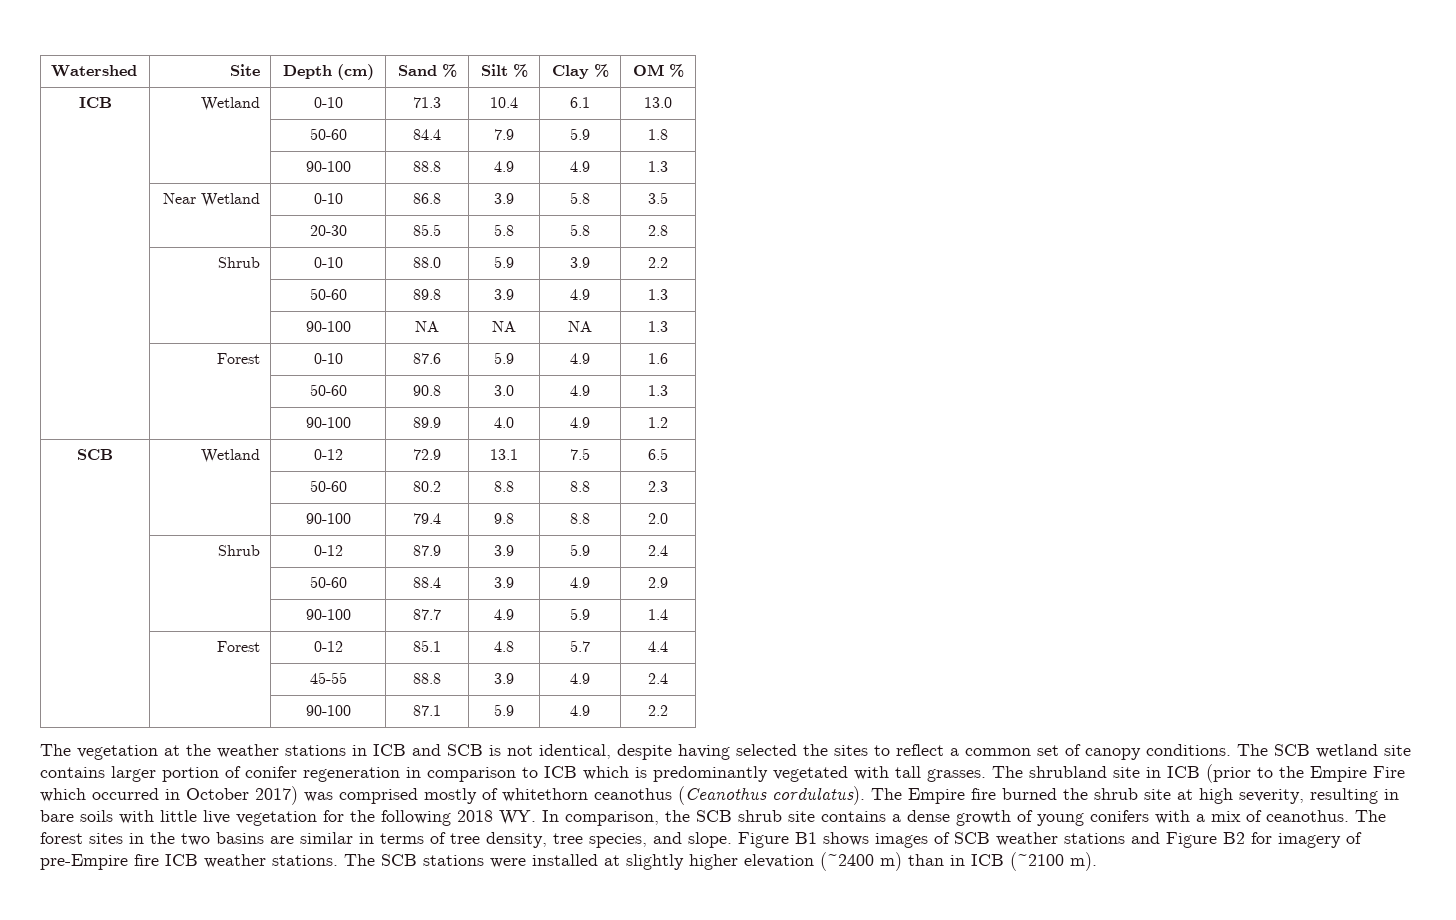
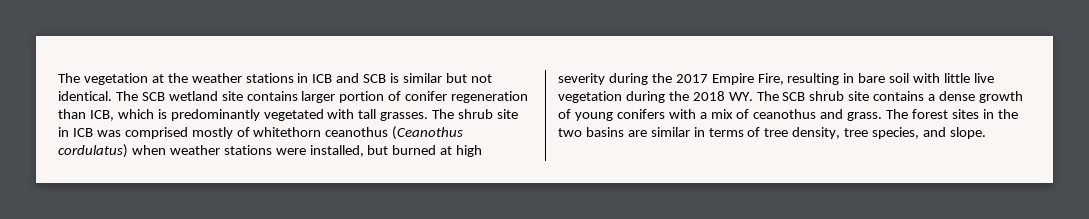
[51,65,138,77] [229,64,260,76] [282,64,374,80] [397,64,457,77] [480,64,528,77] [551,64,609,79] [632,64,684,77] [78,97,112,108] [200,97,260,111] [313,97,343,108] [413,97,441,108] [490,97,518,108] [570,97,590,108] [644,97,672,108] [309,128,347,140] [413,129,441,140] [494,129,514,140] [570,128,590,140] [648,129,668,140] [305,161,351,172] [413,161,441,172] [494,161,514,172] [570,161,590,172] [648,161,668,172] [162,193,260,207] [313,193,343,204] [413,193,441,204] [494,193,514,204] [570,192,590,204] [648,192,668,204] [309,225,347,236] [413,224,441,236] [494,224,514,236] [570,224,590,236] [648,225,668,236] [217,257,260,268] [313,257,343,268] [413,257,441,268] [494,256,514,268] [570,257,590,268] [648,257,668,268] [309,288,347,300] [413,289,441,300] [494,289,514,300] [570,289,590,300] [648,289,668,300] [305,321,351,332] [415,321,439,332] [492,321,516,332] [568,321,592,332] [648,321,668,332] [216,353,260,364] [313,353,343,364] [413,353,441,364] [494,352,514,364] [570,353,590,364] [648,353,668,364] [309,384,347,396] [413,385,441,396] [494,385,514,396] [570,385,590,396] [648,385,668,396] [305,417,351,428] [413,417,441,428] [494,417,514,428] [570,417,590,428] [648,417,668,428] [77,449,113,460] [200,449,260,463] [313,449,343,460] [413,449,441,460] [490,449,518,460] [570,448,590,460] [648,448,668,460] [309,480,347,492] [413,481,441,492] [494,481,514,492] [570,481,590,492] [648,481,668,492] [305,513,351,524] [413,513,441,524] [494,513,514,524] [570,513,590,524] [648,513,668,524] [217,545,260,556] [313,545,343,556] [413,545,441,556] [494,545,514,556] [570,544,590,556] [648,545,668,556] [309,576,347,588] [413,577,441,588] [494,577,514,588] [570,577,590,588] [648,577,668,588] [305,609,351,620] [413,609,441,620] [494,609,514,620] [570,608,590,620] [648,609,668,620] [216,641,260,652] [313,641,343,652] [413,640,441,652] [494,641,514,652] [570,640,590,652] [648,641,668,652] [309,672,347,684] [413,673,441,684] [494,673,514,684] [570,673,590,684] [648,673,668,684] [305,705,351,716] [413,705,441,716] [494,704,514,716] [570,705,590,716] [648,705,668,716] Watershed | Site | Depth (cm) | Sand % | Silt % | Clay % | OM % // ICB | Wetland | 0-10 | 71.3 | 10.4 | 6.1 | 13.0 // | | 50-60 | 84.4 | 7.9 | 5.9 | 1.8 // | | 90-100 | 88.8 | 4.9 | 4.9 | 1.3 // | Near Wetland | 0-10 | 86.8 | 3.9 | 5.8 | 3.5 // | | 20-30 | 85.5 | 5.8 | 5.8 | 2.8 // | Shrub | 0-10 | 88.0 | 5.9 | 3.9 | 2.2 // | | 50-60 | 89.8 | 3.9 | 4.9 | 1.3 // | | 90-100 | NA | NA | NA | 1.3 // | Forest | 0-10 | 87.6 | 5.9 | 4.9 | 1.6 // | | 50-60 | 90.8 | 3.0 | 4.9 | 1.3 // | | 90-100 | 89.9 | 4.0 | 4.9 | 1.2 // SCB | Wetland | 0-12 | 72.9 | 13.1 | 7.5 | 6.5 // | | 50-60 | 80.2 | 8.8 | 8.8 | 2.3 // | | 90-100 | 79.4 | 9.8 | 8.8 | 2.0 // | Shrub | 0-12 | 87.9 | 3.9 | 5.9 | 2.4 // | | 50-60 | 88.4 | 3.9 | 4.9 | 2.9 // | | 90-100 | 87.7 | 4.9 | 5.9 | 1.4 // | Forest | 0-12 | 85.1 | 4.8 | 5.7 | 4.4 // | | 45-55 | 88.8 | 3.9 | 4.9 | 2.4 // | | 90-100 | 87.1 | 5.9 | 4.9 | 2.2 // -> (58, 78) none
[507,744,1231,760] not identical, despite having selected the sites to reflect a common set of canopy conditions. -> [403,73,492,83] [58,91,112,101] similar but not identical.
[406,766,577,782] in comparison to ICB -> [58,109,114,121] than ICB,
[1029,766,1107,778] shrubland -> [458,109,494,119] shrub
[1206,764,1405,783] [40,786,298,805] (prior to the Empire Fire which occurred in October 2017) -> (93, 132) none
[772,786,1304,805] cordulatus). The Empire fire burned the shrub site at high severity, -> [58,144,483,158] [558,73,784,85] cordulatus) when weather stations were installed, but burned at high severity during the 2017 Empire Fire,
[80,810,113,822] soils -> [889,73,910,83] soil
[323,810,690,826] for the following 2018 WY. In comparison, the -> [625,91,779,103] during the 2018 WY. The
[1266,810,1349,822] ceanothus. -> [753,109,883,121] ceanothus and grass.
[738,832,1362,848] [40,852,1097,871] Figure B1 shows images of SCB weather stations and Figure B2 for imagery of pre-Empire fire ICB weather stations. The SCB stations were installed at slightly higher elevation (~2400 m) than in ICB (~2100 m). -> (986, 133) none

